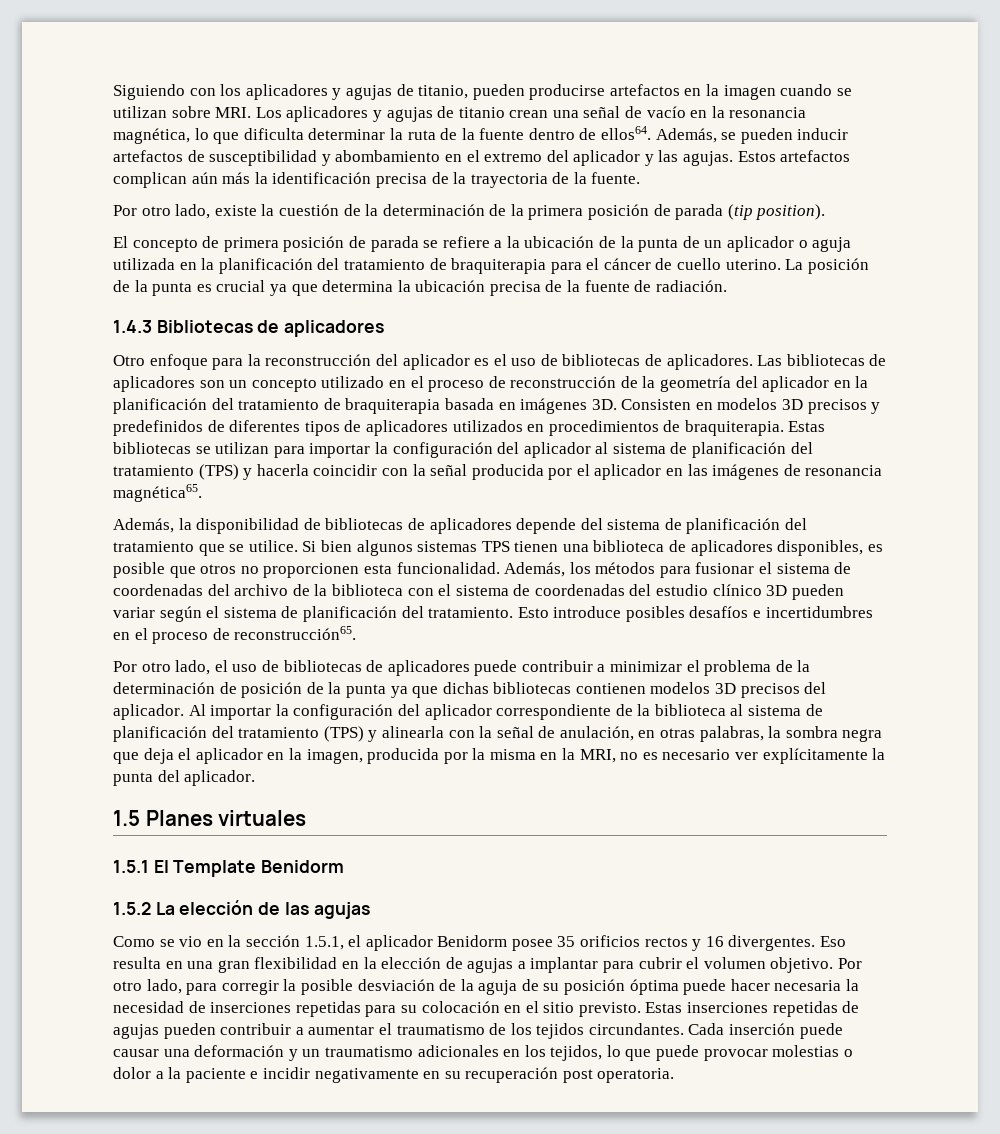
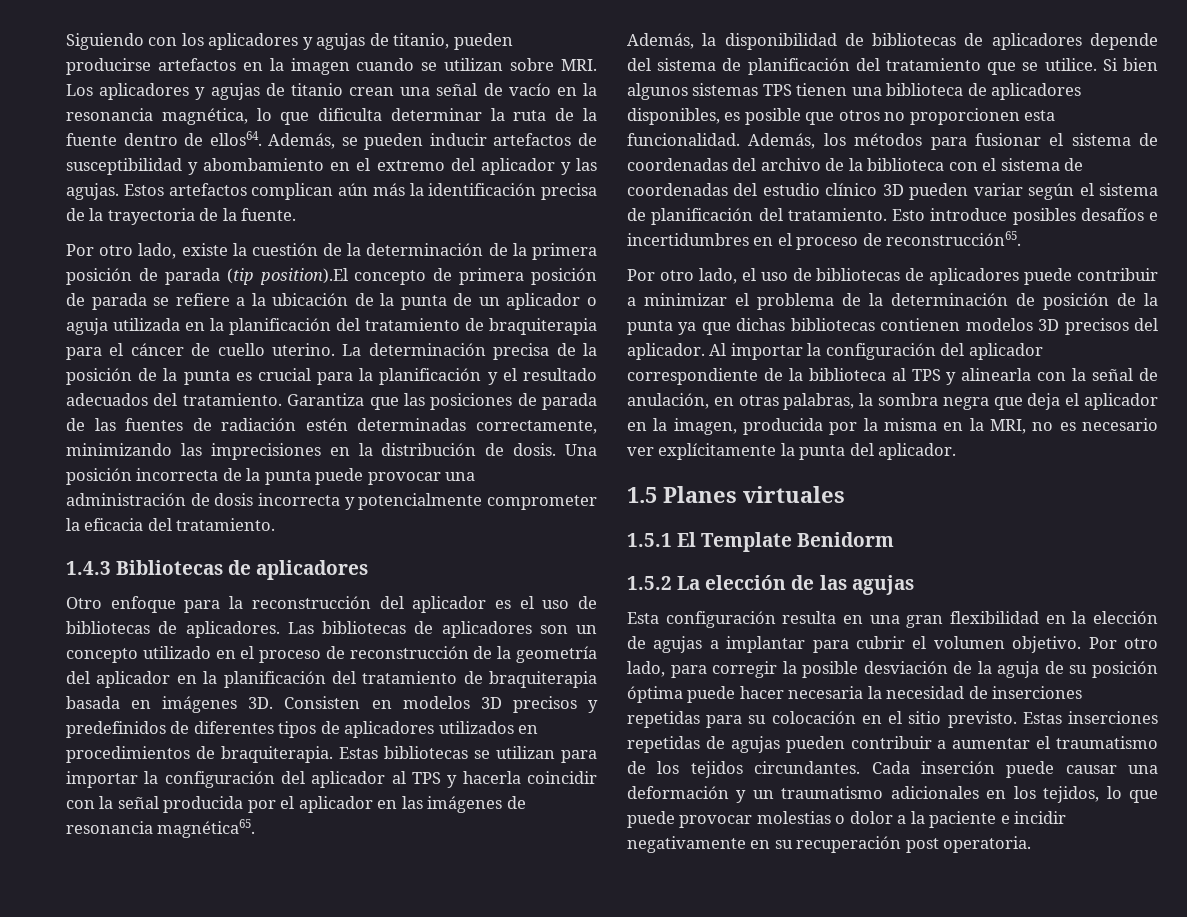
[756,204,826,220] [113,236,128,248] position). // El -> [259,268,348,285] position).El
(804, 264) none -> [368,343,597,360] determinación precisa de la
[269,280,727,296] ya que determina la ubicación precisa de la fuente de radiación. -> [317,368,597,385] [66,393,597,410] [66,418,597,434] [66,443,597,460] [66,468,476,485] [66,493,597,510] [66,518,276,531] para la planificación y el resultado adecuados del tratamiento. Garantiza que las posiciones de parada de las fuentes de radiación estén determinadas correctamente, minimizando las imprecisiones en la distribución de dosis. Una posición incorrecta de la punta puede provocar una administración de dosis incorrecta y potencialmente comprometer la eficacia del tratamiento.
[612,442,813,458] [113,464,239,480] sistema de planificación del tratamiento (TPS) -> [412,772,441,784] TPS
[748,704,823,716] [113,726,364,742] sistema de planificación del tratamiento (TPS) -> [911,369,941,381] TPS
[113,935,847,951] Como se vio en la sección 1.5.1, el aplicador Benidorm posee 35 orificios rectos y 16 divergentes. Eso -> [627,611,776,628] Esta configuración

